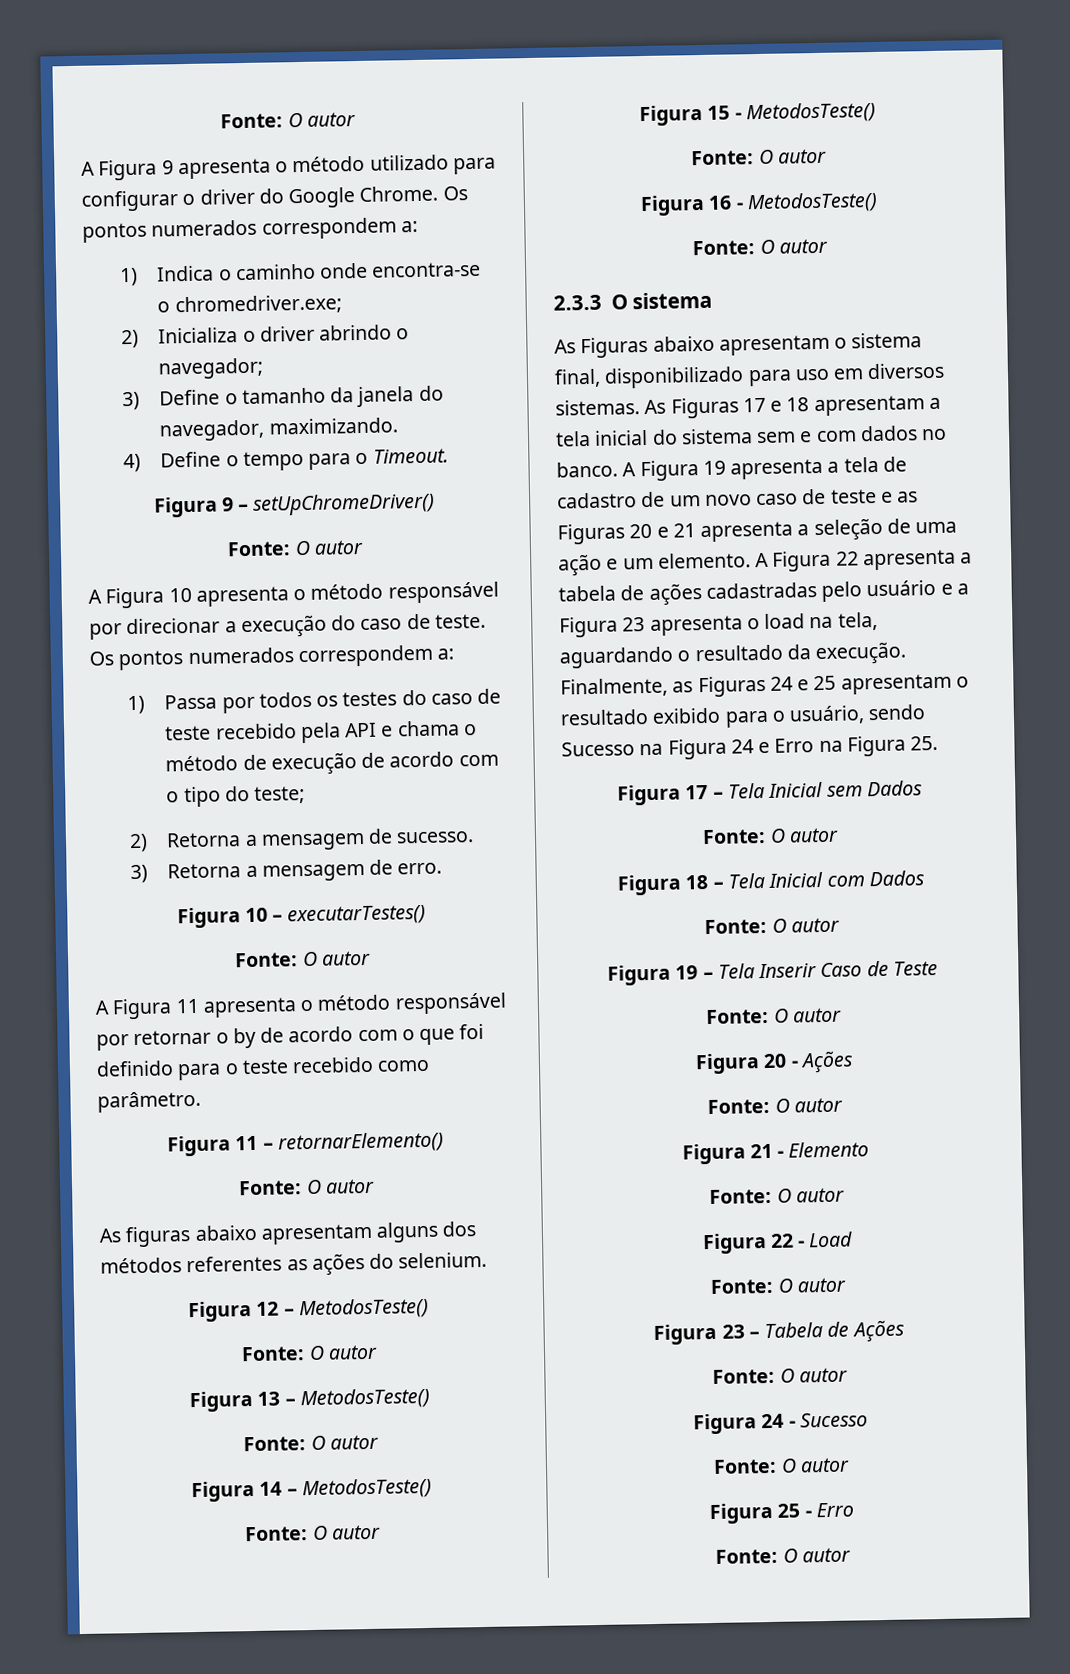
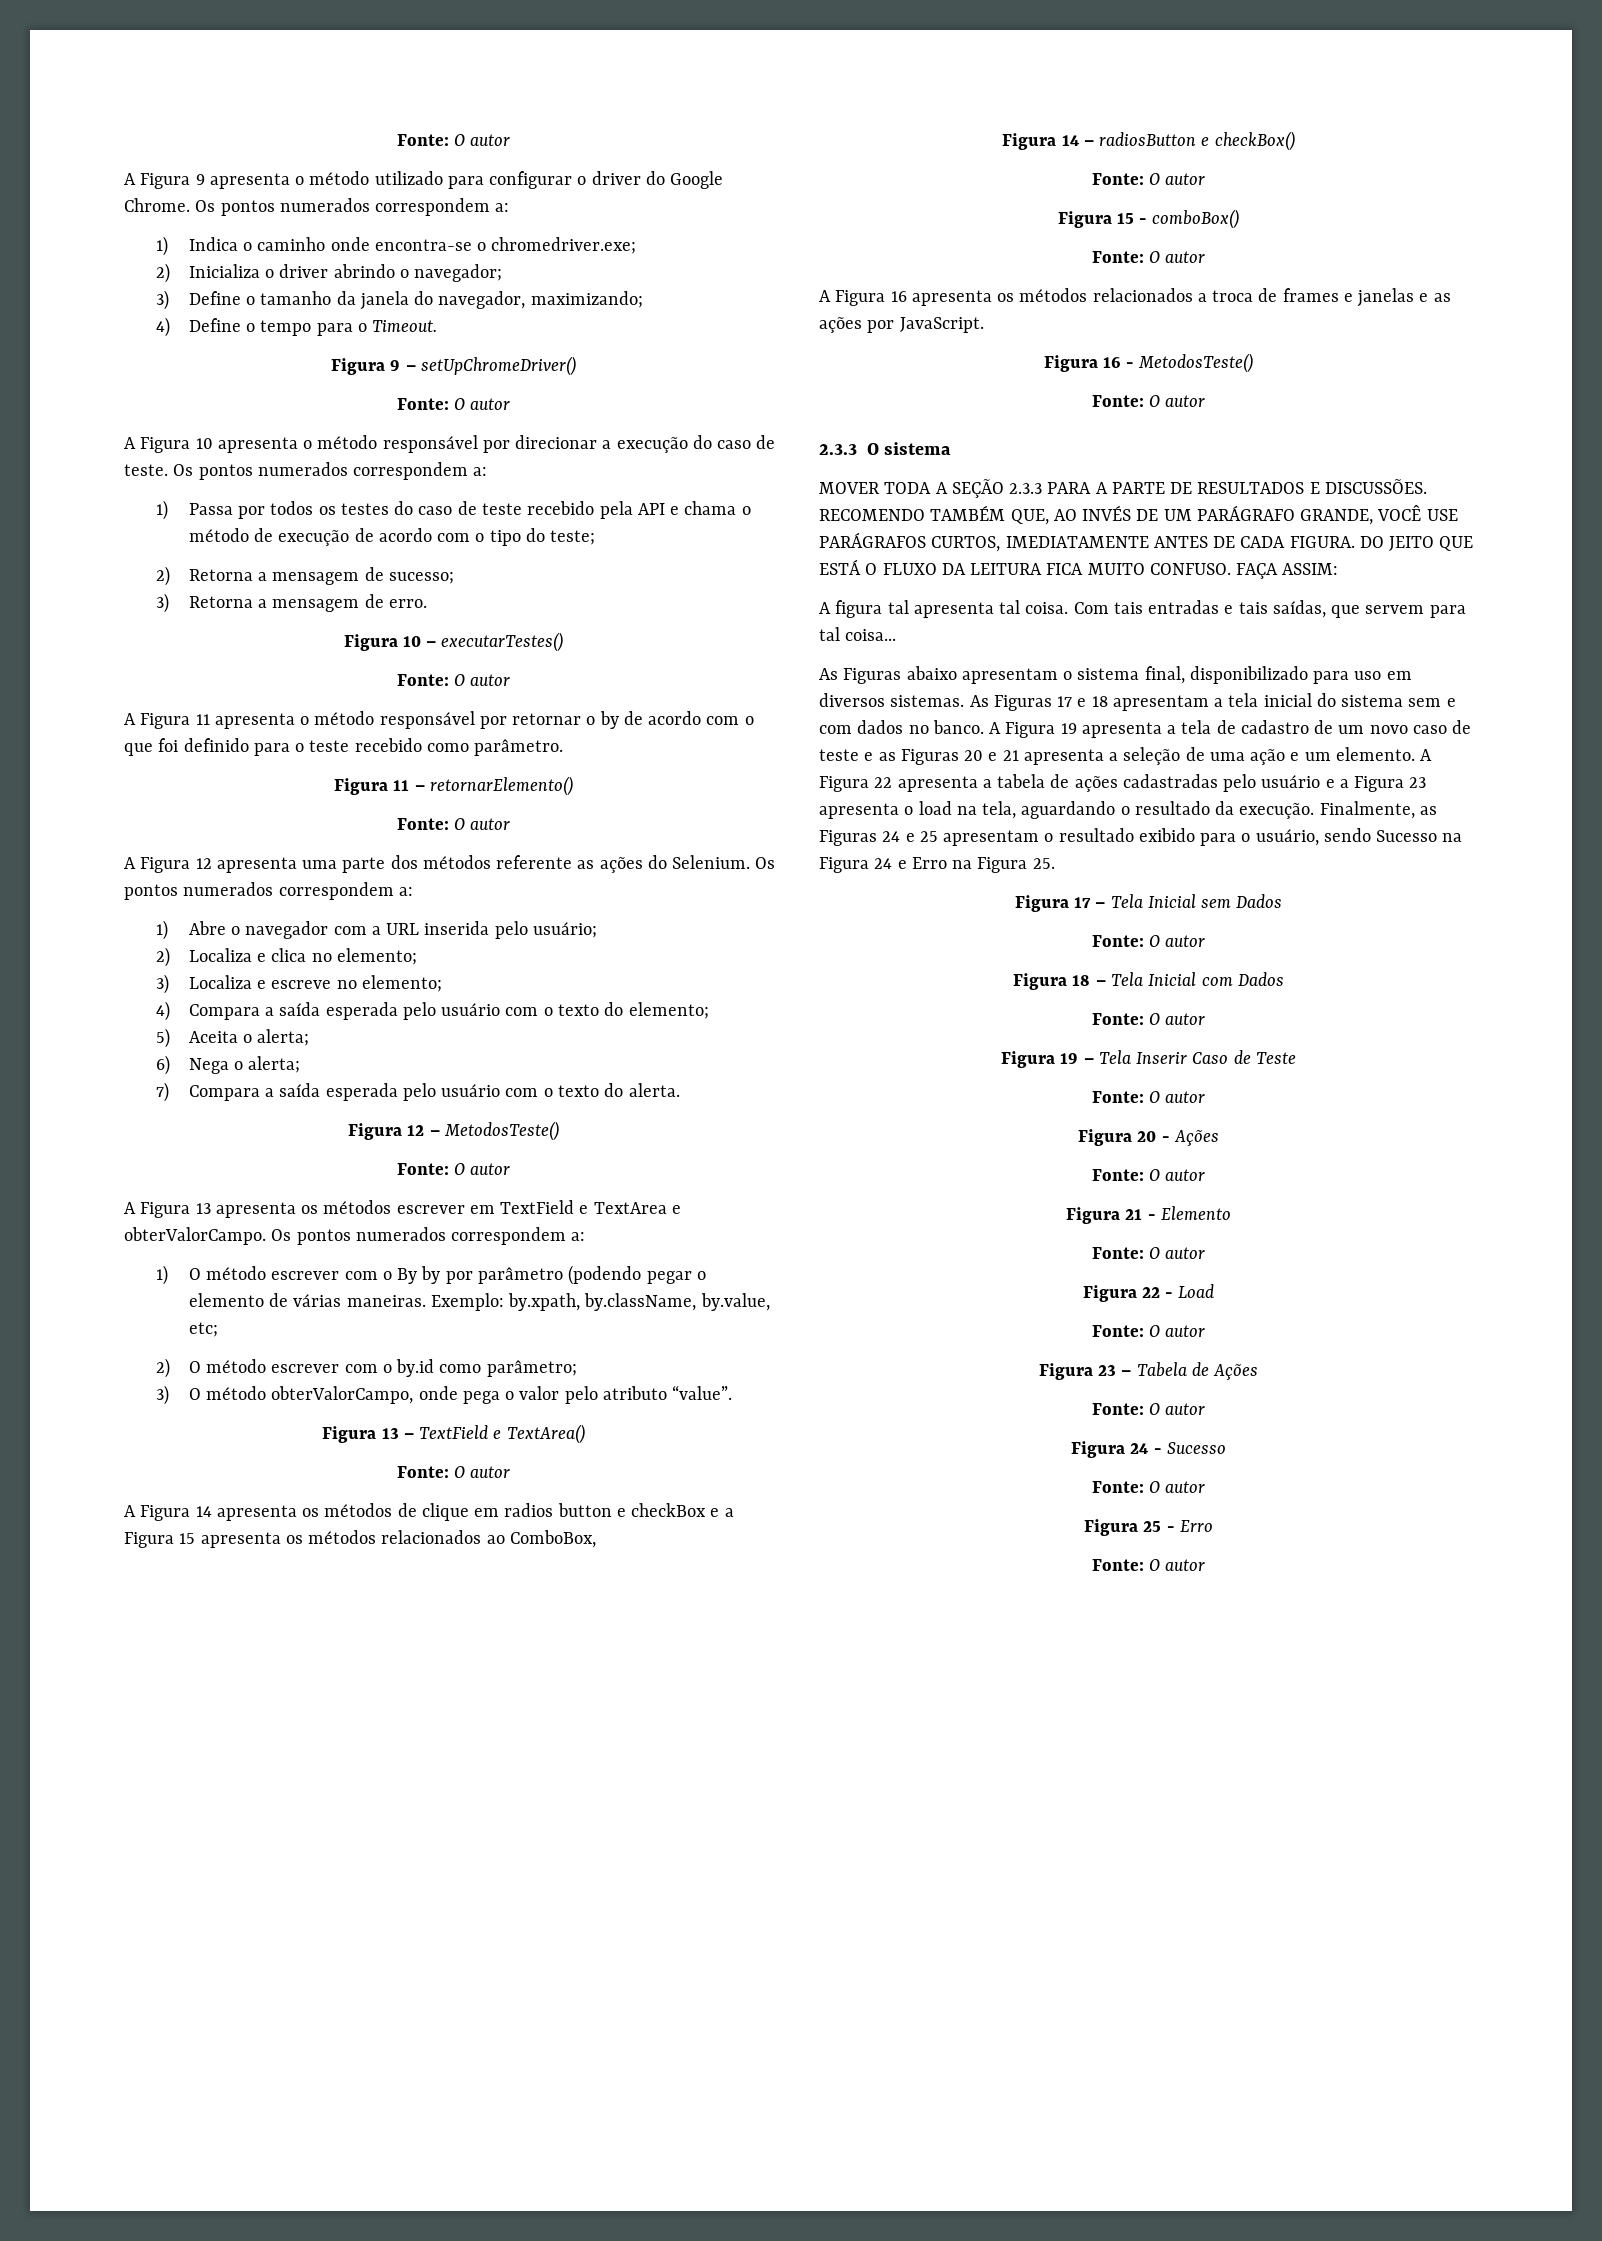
[268,417,398,435] maximizando. -> [530,291,643,308] maximizando;
[396,831,475,844] sucesso. -> [388,572,454,584] sucesso;
[99,1221,440,1248] As figuras abaixo apresentam alguns -> [124,857,386,873] A Figura 12 apresenta uma parte
[186,1255,283,1273] referentes -> [496,855,573,869] referente
[398,1251,488,1269] selenium. -> [672,855,776,869] [124,882,413,900] [156,920,598,940] [156,947,417,967] [156,974,442,994] [156,1001,709,1021] [156,1028,310,1048] [156,1055,301,1075] [156,1082,680,1102] Selenium. Os pontos numerados correspondem a: // 1) Abre o navegador com a URL inserida pelo usuário; // 2) Localiza e clica no elemento; // 3) Localiza e escreve no elemento; // 4) Compara a saída esperada pelo usuário com o texto do elemento; // 5) Aceita o alerta; // 6) Nega o alerta; // 7) Compara a saída esperada pelo usuário com o texto do alerta.
(378, 1352) none -> [124,1200,681,1218] [124,1227,586,1245] [156,1265,706,1285] [188,1293,770,1311] [188,1322,218,1337] [156,1358,577,1378] [156,1385,733,1405] // A Figura 13 apresenta os métodos escrever em TextField e TextArea e obterValorCampo. Os pontos numerados correspondem a: // 1) O método escrever com o By by por parâmetro (podendo pegar o elemento de várias maneiras. Exemplo: by.xpath, by.className, by.value, etc; // 2) O método escrever com o by.id como parâmetro; // 3) O método obterValorCampo, onde pega o valor pelo atributo “value”.
[299,1387,430,1410] [243,1434,379,1452] MetodosTeste() // Fonte: O autor -> [419,1424,585,1444] [396,1466,511,1478] [124,1503,734,1521] [124,1530,596,1548] TextField e TextArea() // Fonte: O autor // A Figura 14 apresenta os métodos de clique em radios button e checkBox e a Figura 15 apresenta os métodos relacionados ao ComboBox,
[301,1477,432,1500] MetodosTeste() -> [1099,131,1295,151] radiosButton e checkBox()
[745,101,876,124] [691,148,827,166] MetodosTeste() // Fonte: O autor -> [1152,209,1240,229] [1091,251,1206,263] [819,288,1451,307] [819,317,984,333] comboBox() // Fonte: O autor // A Figura 16 apresenta os métodos relacionados a troca de frames e janelas e as ações por JavaScript.
(713, 300) none -> [819,479,1427,498] [819,505,1458,525] [819,532,1474,552] [819,559,1339,579] [819,600,1466,618] [819,627,897,641] // MOVER TODA A SEÇÃO 2.3.3 PARA A PARTE DE RESULTADOS E DISCUSSÕES. RECOMENDO TAMBÉM QUE, AO INVÉS DE UM PARÁGRAFO GRANDE, VOCÊ USE PARÁGRAFOS CURTOS, IMEDIATAMENTE ANTES DE CADA FIGURA. DO JEITO QUE ESTÁ O FLUXO DA LEITURA FICA MUITO CONFUSO. FAÇA ASSIM: // A figura tal apresenta tal coisa. Com tais entradas e tais saídas, que servem para tal coisa...

